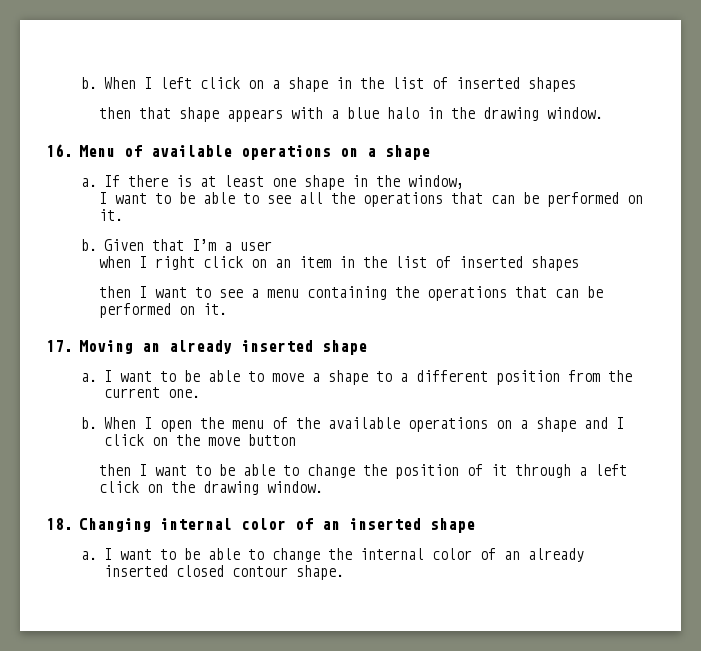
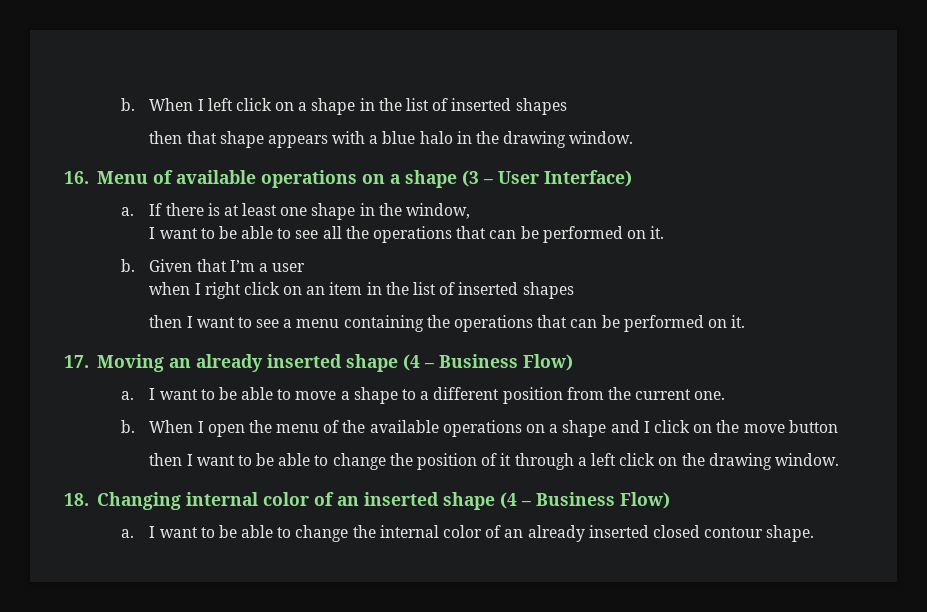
(431, 152) none -> [461,170,632,187] (3 – User Interface)
(368, 347) none -> [402,354,573,371] (4 – Business Flow)
(476, 525) none -> [499,492,670,509] (4 – Business Flow)

